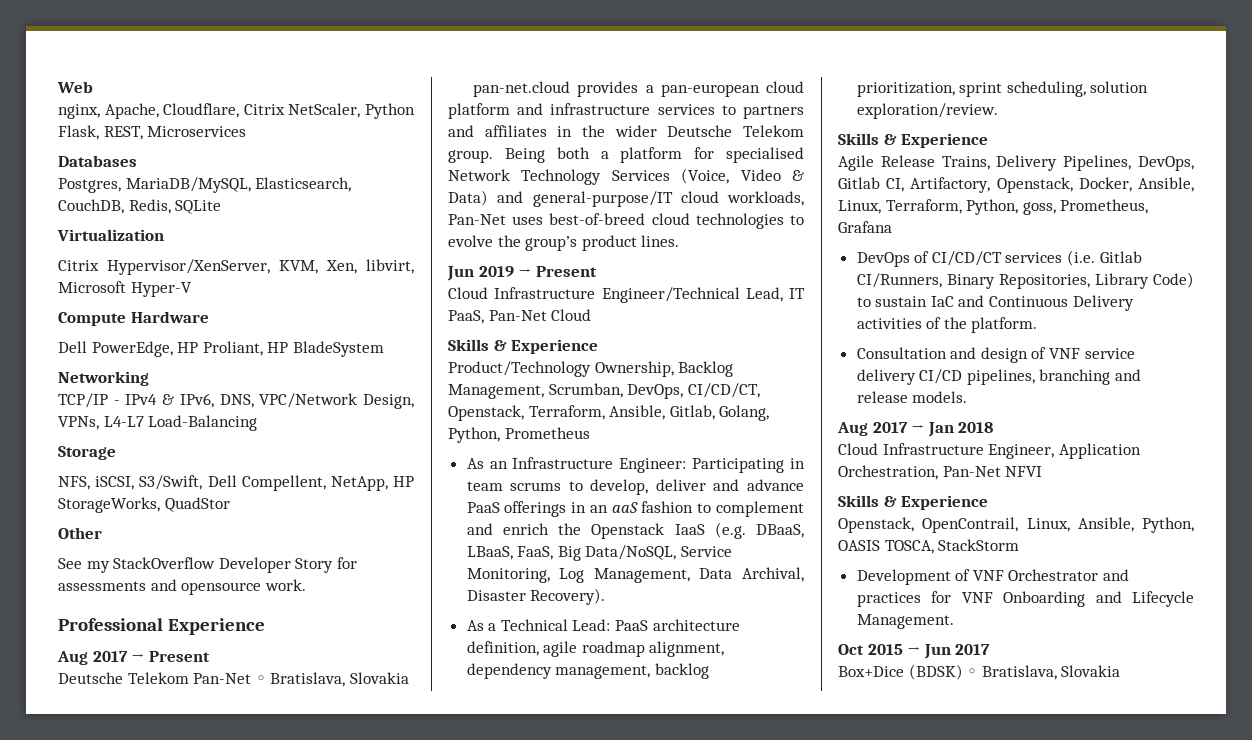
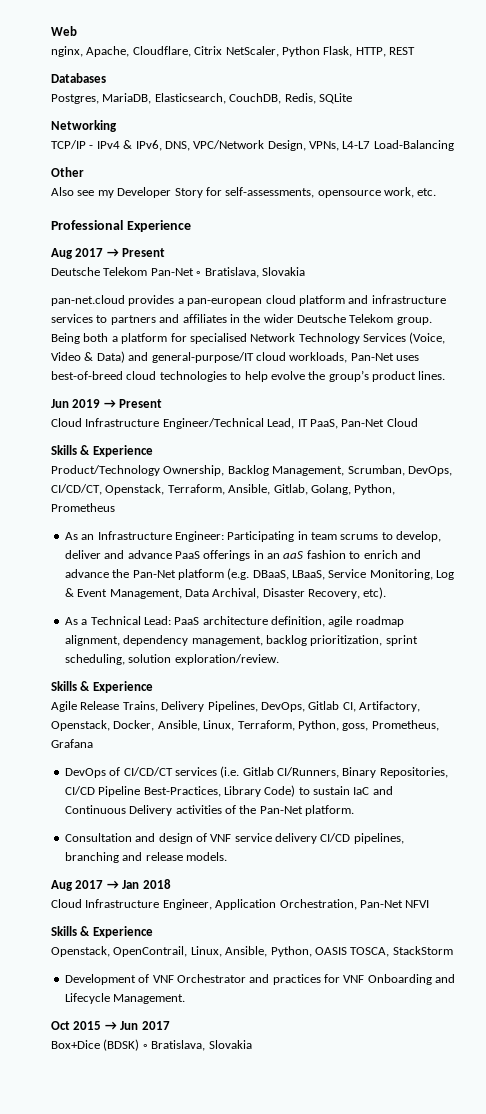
[103,126,247,140] REST, Microservices -> [355,47,415,57] HTTP, REST
[125,177,251,193] MariaDB/MySQL, -> [102,93,152,104] MariaDB,
[57,229,164,241] [58,259,414,275] [58,281,192,297] [58,311,209,326] [58,341,384,357] // Virtualization // Citrix Hypervisor/XenServer, KVM, Xen, libvirt, Microsoft Hyper-V // Compute Hardware // Dell PowerEdge, HP Proliant, HP BladeSystem -> (352, 98) none
[58,446,116,460] [58,475,414,491] [58,497,230,513] [58,527,102,539] [58,557,357,573] [58,579,306,595] Storage // NFS, iSCSI, S3/Swift, Dell Compellent, NetApp, HP StorageWorks, QuadStor // Other // See my StackOverflow Developer Story for assessments and opensource work. -> [51,167,84,177] [51,187,437,198] Other // Also see my Developer Story for self-assessments, opensource work, etc.
(804, 220) none -> [244,371,268,382] help
[716,501,804,517] [466,522,804,539] [466,545,677,561] complement and enrich the Openstack IaaS (e.g. DBaaS, LBaaS, FaaS, Big Data/NoSQL, -> [363,550,421,559] [64,568,325,580] enrich and advance the Pan-Net platform (e.g. DBaaS, LBaaS,
(585, 575) none -> [64,588,108,597] & Event
[530,588,606,605] Recovery). -> [308,587,387,599] Recovery, etc).
(1090, 281) none -> [64,786,221,797] CI/CD Pipeline Best-Practices,
(967, 323) none -> [259,806,303,814] Pan-Net

